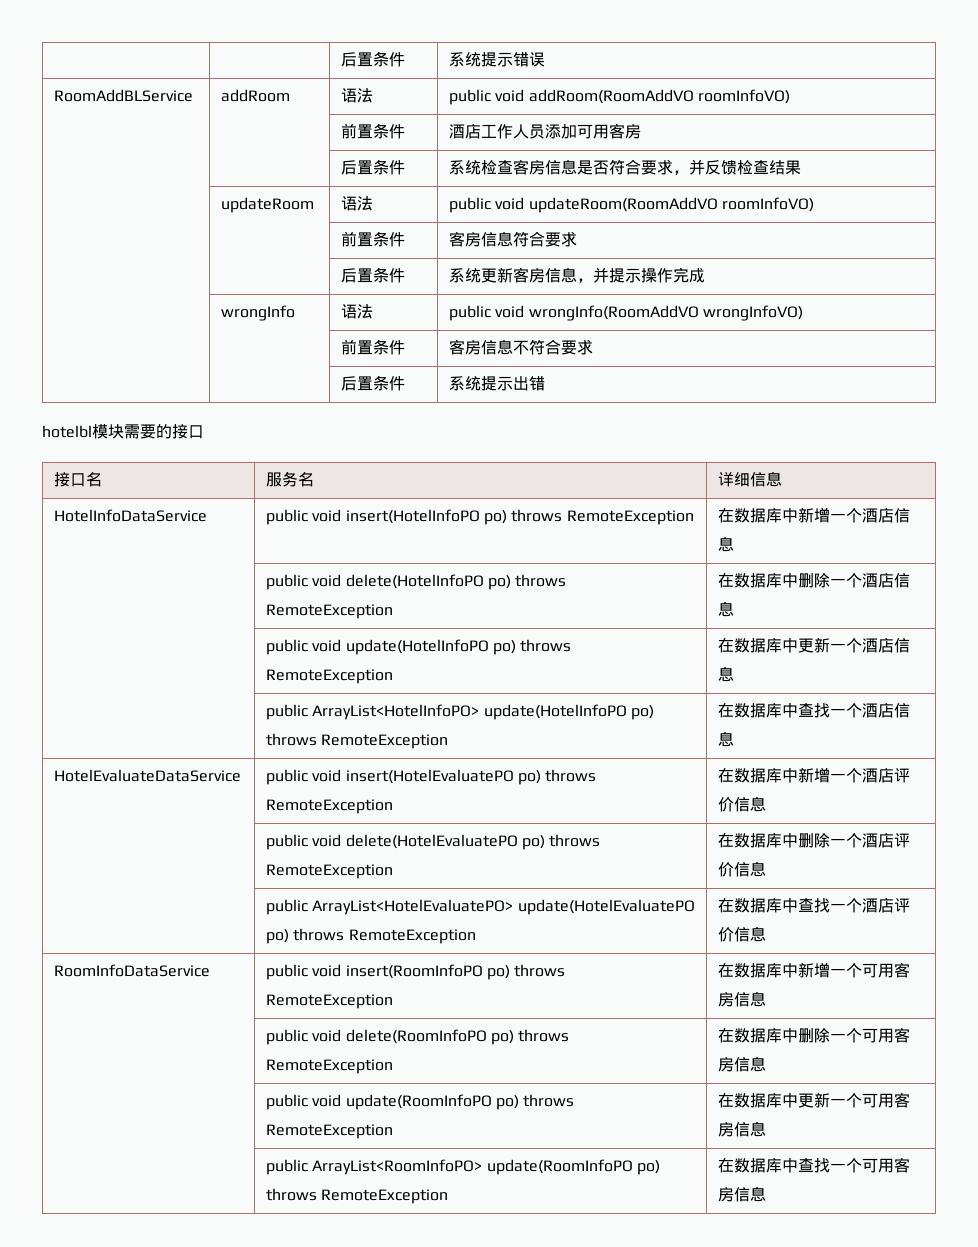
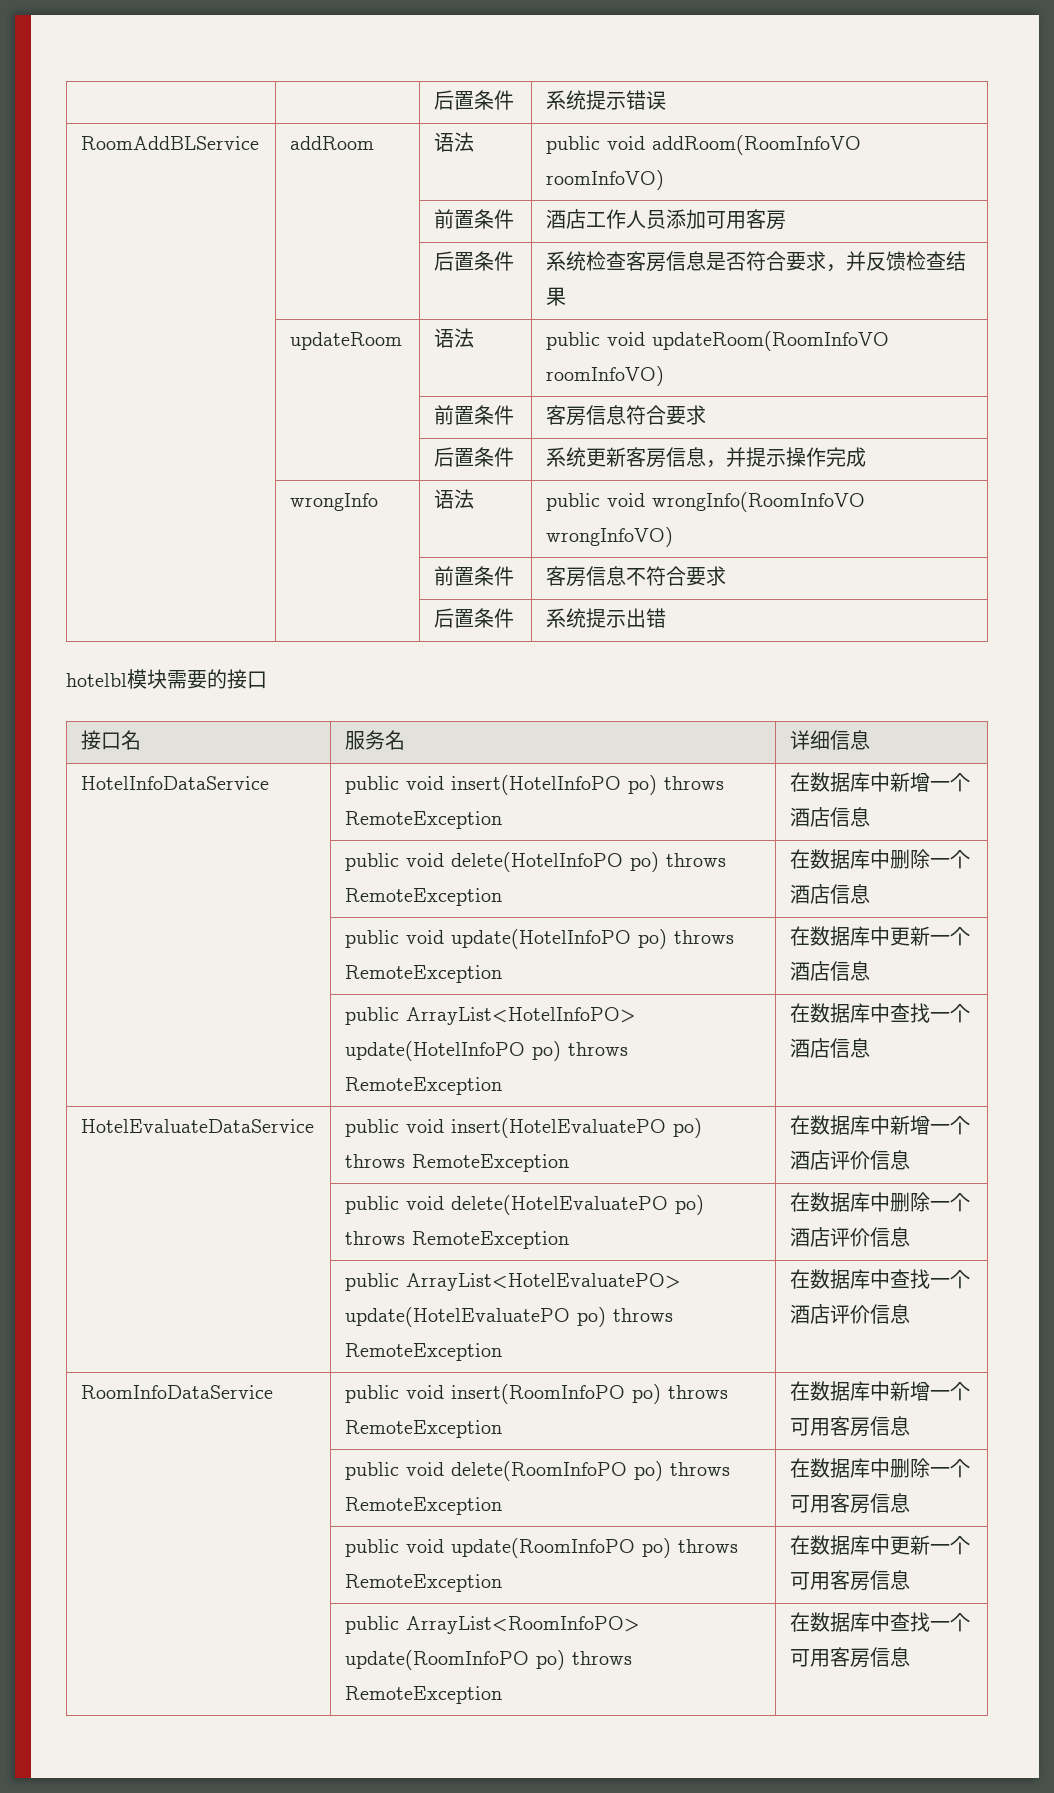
[528,89,694,104] addRoom(RoomAddVO -> [652,135,862,155] addRoom(RoomInfoVO
[528,197,718,213] updateRoom(RoomAddVO -> [652,331,890,351] updateRoom(RoomInfoVO
[528,305,699,321] wrongInfo(RoomAddVO -> [652,492,866,512] wrongInfo(RoomInfoVO

